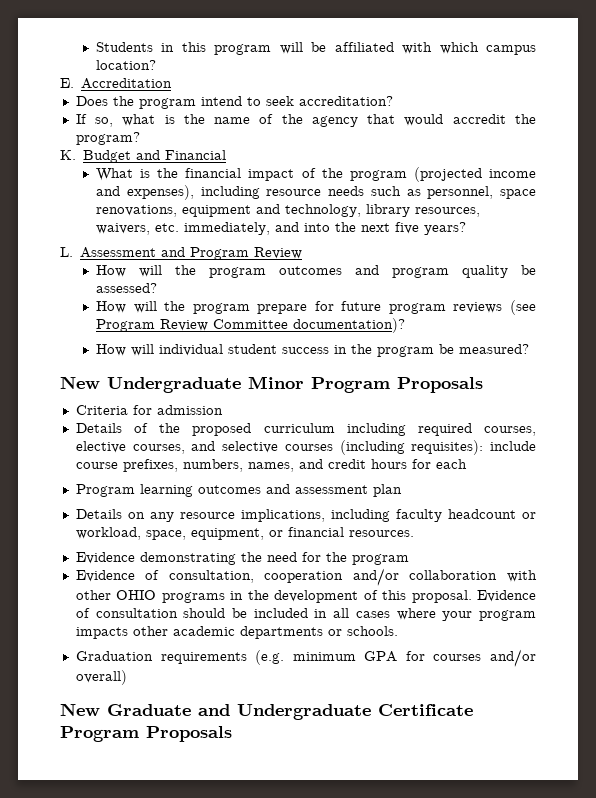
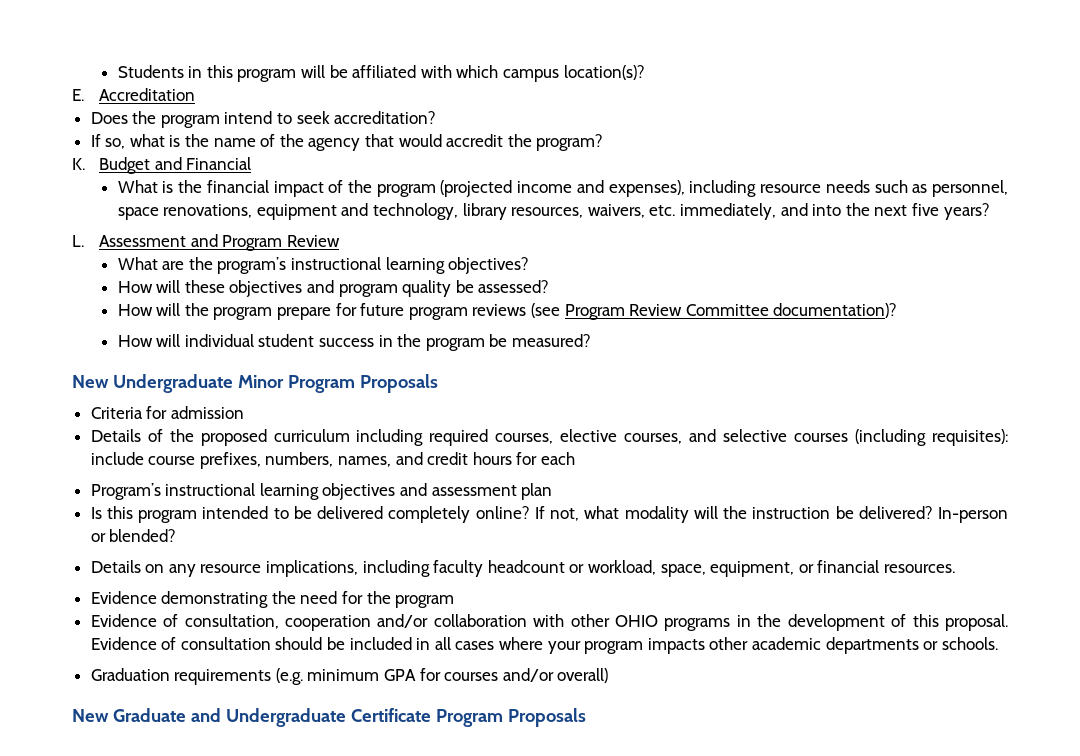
[96,60,157,70] location? -> [563,65,645,80] location(s)?
[96,265,343,278] // How will the program outcomes -> [117,257,530,274] [117,280,303,297] // What are the program’s instructional learning objectives? // How will these objectives
[75,484,261,497] Program learning outcomes -> [90,483,396,500] Program’s instructional learning objectives
(402, 490) none -> [90,506,1009,523] [90,529,177,542] // Is this program intended to be delivered completely online? If not, what modality will the instruction be delivered? In-person or blended?

